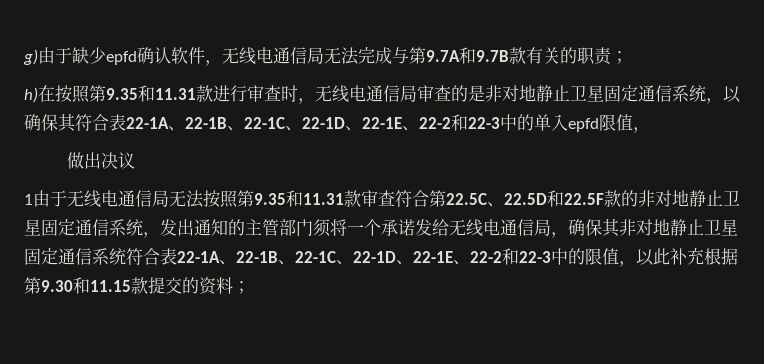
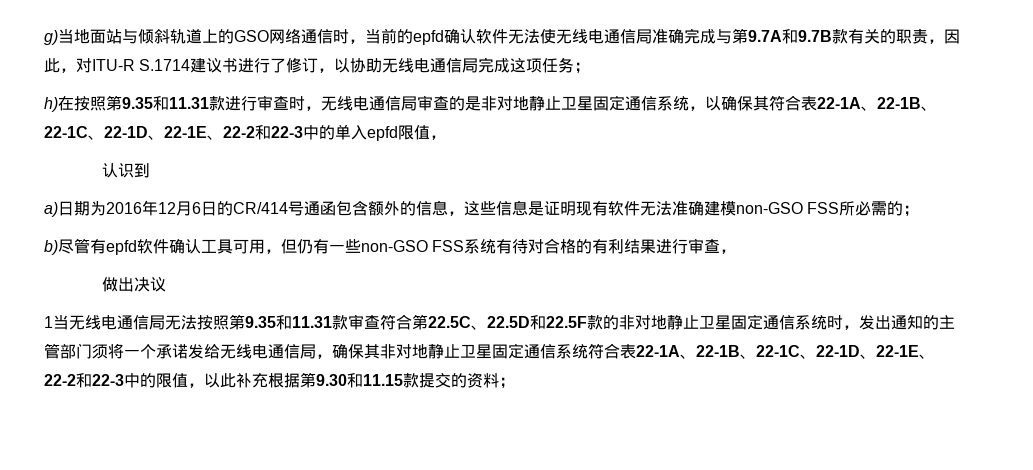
[38,47,106,64] 由于缺少 -> [58,28,413,44] 当地面站与倾斜轨道上的GSO网络通信时，当前的
[205,47,359,66] ，无线电通信局无法 -> [508,29,684,44] 无法使无线电通信局准确
(612, 56) none -> [928,29,960,44] [44,57,575,73] ，因此，对ITU-R S.1714建议书进行了修订，以协助无线电通信局完成这项任务
(650, 130) none -> [101,163,150,178] [44,200,920,217] [44,238,737,255] // 认识到 // a)日期为2016年12月6日的CR/414号通函包含额外的信息，这些信息是证明现有软件无法准确建模non-GSO FSS所必需的； // b)尽管有epfd软件确认工具可用，但仍有一些non-GSO FSS系统有待对合格的有利结果进行审查，
[33,190,67,207] 由于 -> [53,315,69,330] 当
(143, 227) none -> [827,315,843,330] 时

